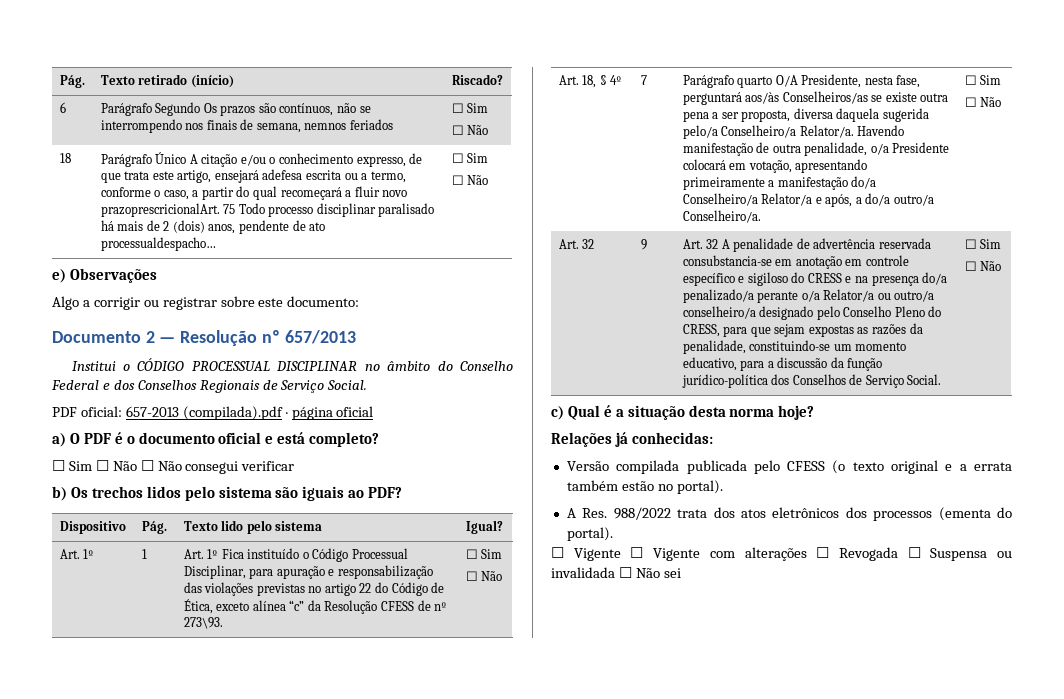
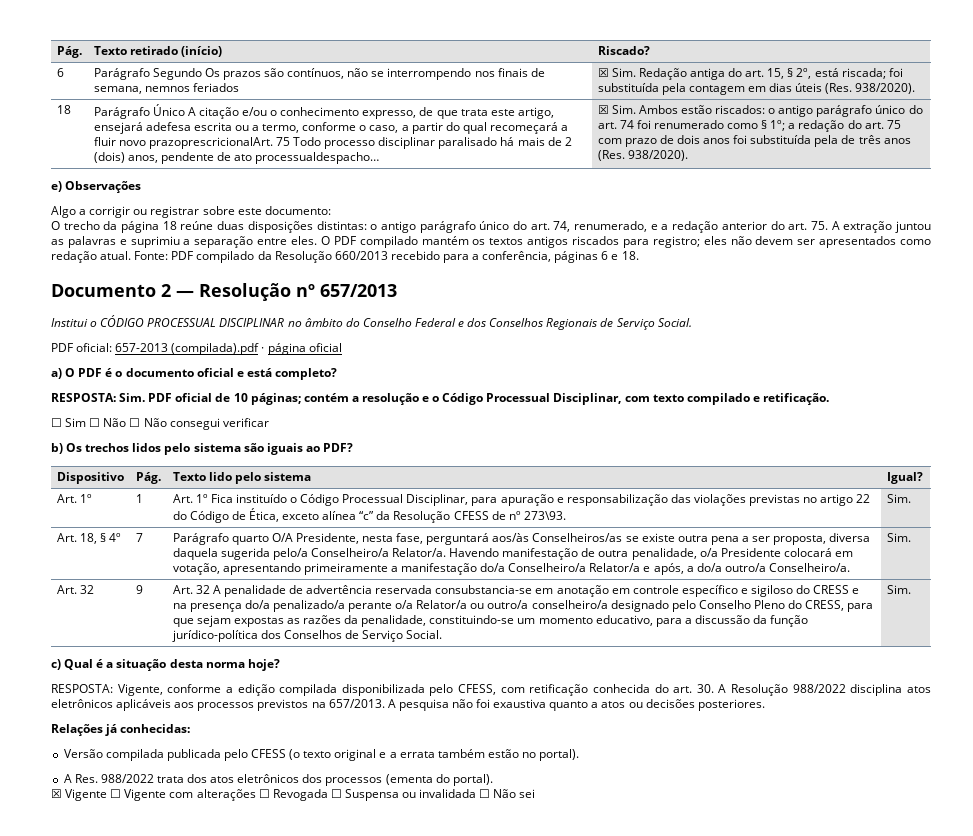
[451,103,489,113] [451,125,489,135] ☐ Sim // ☐ Não -> [597,68,903,80] [597,83,916,95] ☒ Sim. Redação antiga do art. 15, § 2º, está riscada; foi substituída pela contagem em dias úteis (Res. 938/2020).
[451,153,489,163] [451,175,489,185] ☐ Sim // ☐ Não -> [597,105,923,117] [597,120,901,132] [597,135,911,147] [597,150,688,161] ☒ Sim. Ambos estão riscados: o antigo parágrafo único do art. 74 foi renumerado como § 1º; a redação do art. 75 com prazo de dois anos foi substituída pela de três anos (Res. 938/2020).
(360, 301) none -> [51,221,932,233] [51,236,931,248] [51,251,639,263] // O trecho da página 18 reúne duas disposições distintas: o antigo parágrafo único do art. 74, renumerado, e a redação anterior do art. 75. A extração juntou as palavras e suprimiu a separação entre eles. O PDF compilado mantém os textos antigos riscados para registro; eles não devem ser apresentados como redação atual. Fonte: PDF compilado da Resolução 660/2013 recebido para a conferência, páginas 6 e 18.
(380, 439) none -> [51,393,829,405] // RESPOSTA: Sim. PDF oficial de 10 páginas; contém a resolução e o Código Processual Disciplinar, com texto compilado e retificação.
[465,549,503,559] [465,571,503,581] ☐ Sim // ☐ Não -> [886,494,911,503] Sim.
[964,75,1002,85] [964,97,1002,107] ☐ Sim // ☐ Não -> [886,533,911,542] Sim.
[964,239,1002,249] [964,261,1002,271] ☐ Sim // ☐ Não -> [886,585,911,594] Sim.
(815, 412) none -> [51,684,932,696] [51,699,765,711] // RESPOSTA: Vigente, conforme a edição compilada disponibilizada pelo CFESS, com retificação conhecida do art. 30. A Resolução 988/2022 disciplina atos eletrônicos aplicáveis aos processos previstos na 657/2013. A pesquisa não foi exaustiva quanto a atos ou decisões posteriores.
[551,547,564,558] ☐ -> [51,789,62,798] ☒

